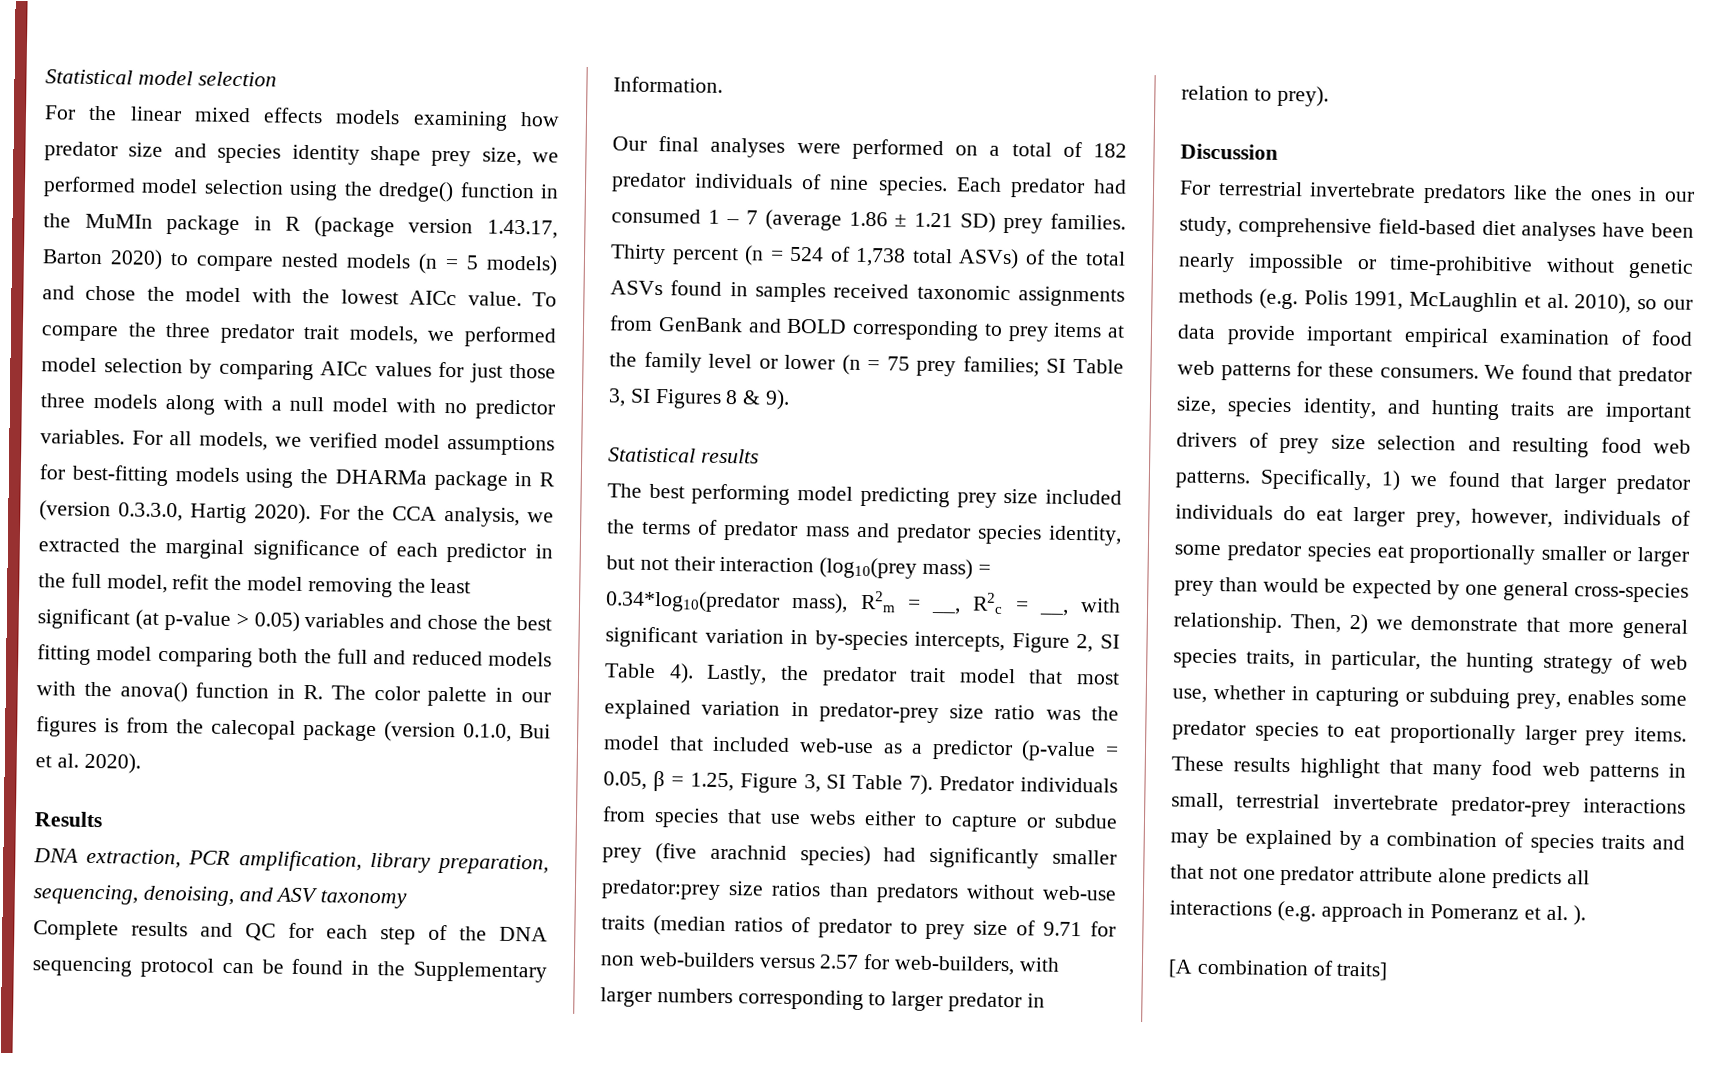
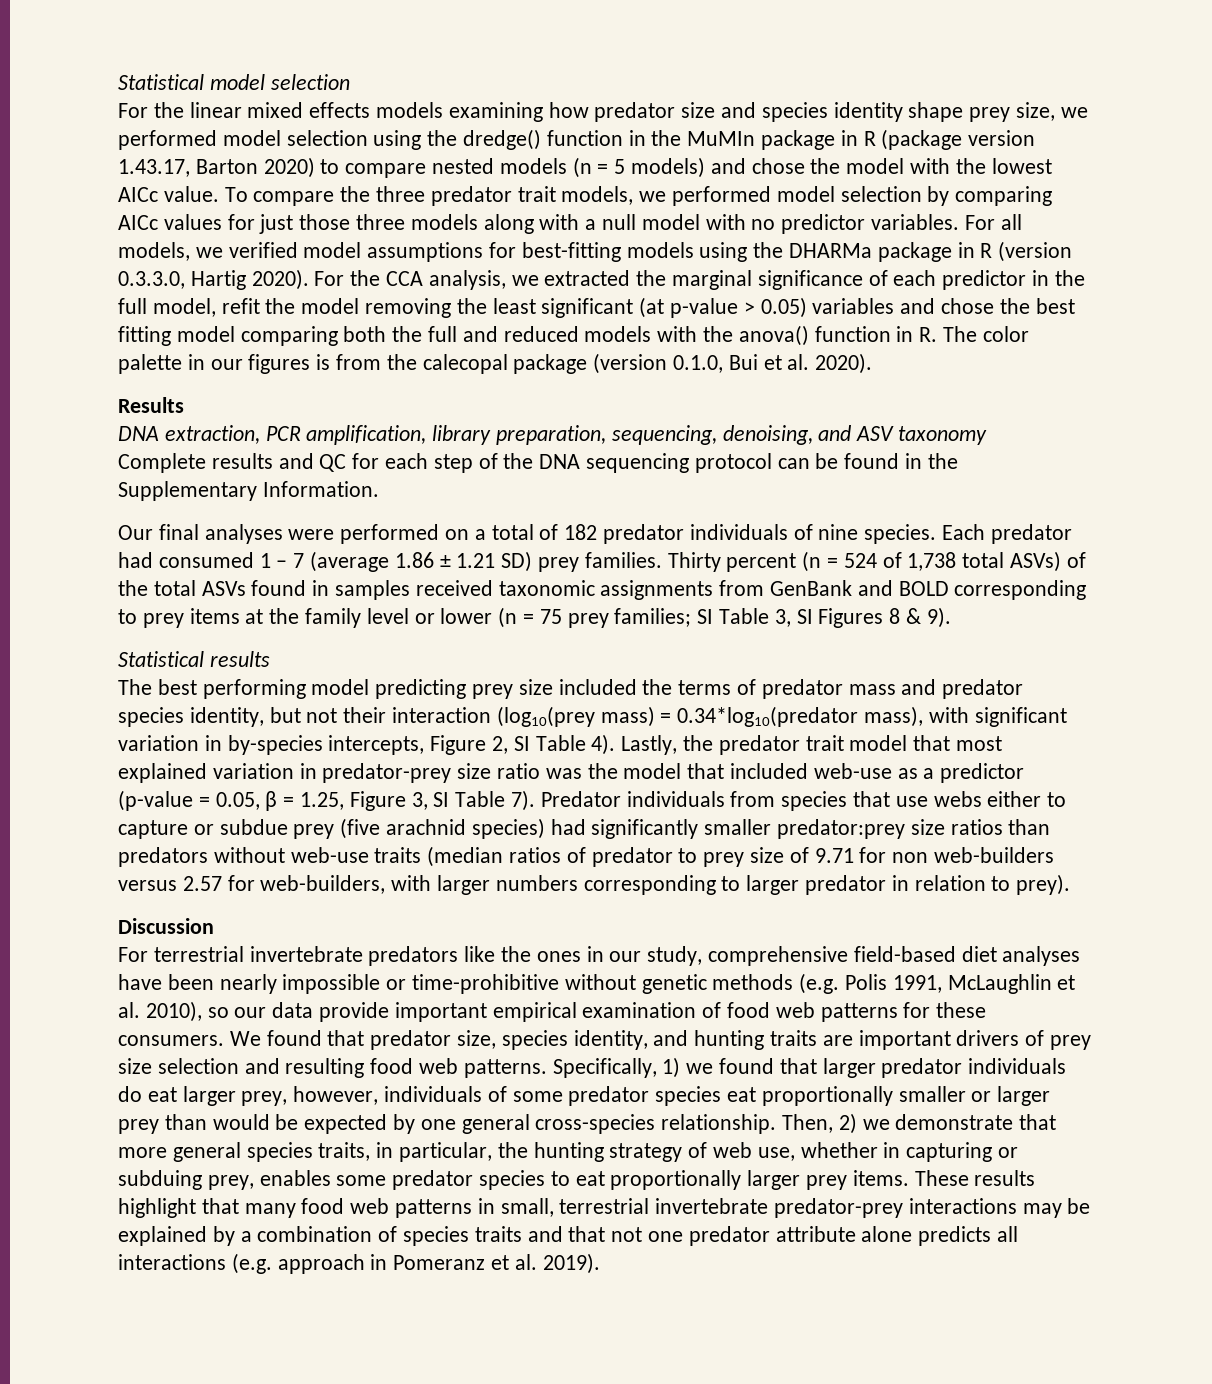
[859,590,1069,616] R2m = __, R2c = __, -> (924, 716) none
[1572,905,1586,926] [1168,959,1388,981] ). // [A combination of traits] -> [542,1253,600,1274] 2019).

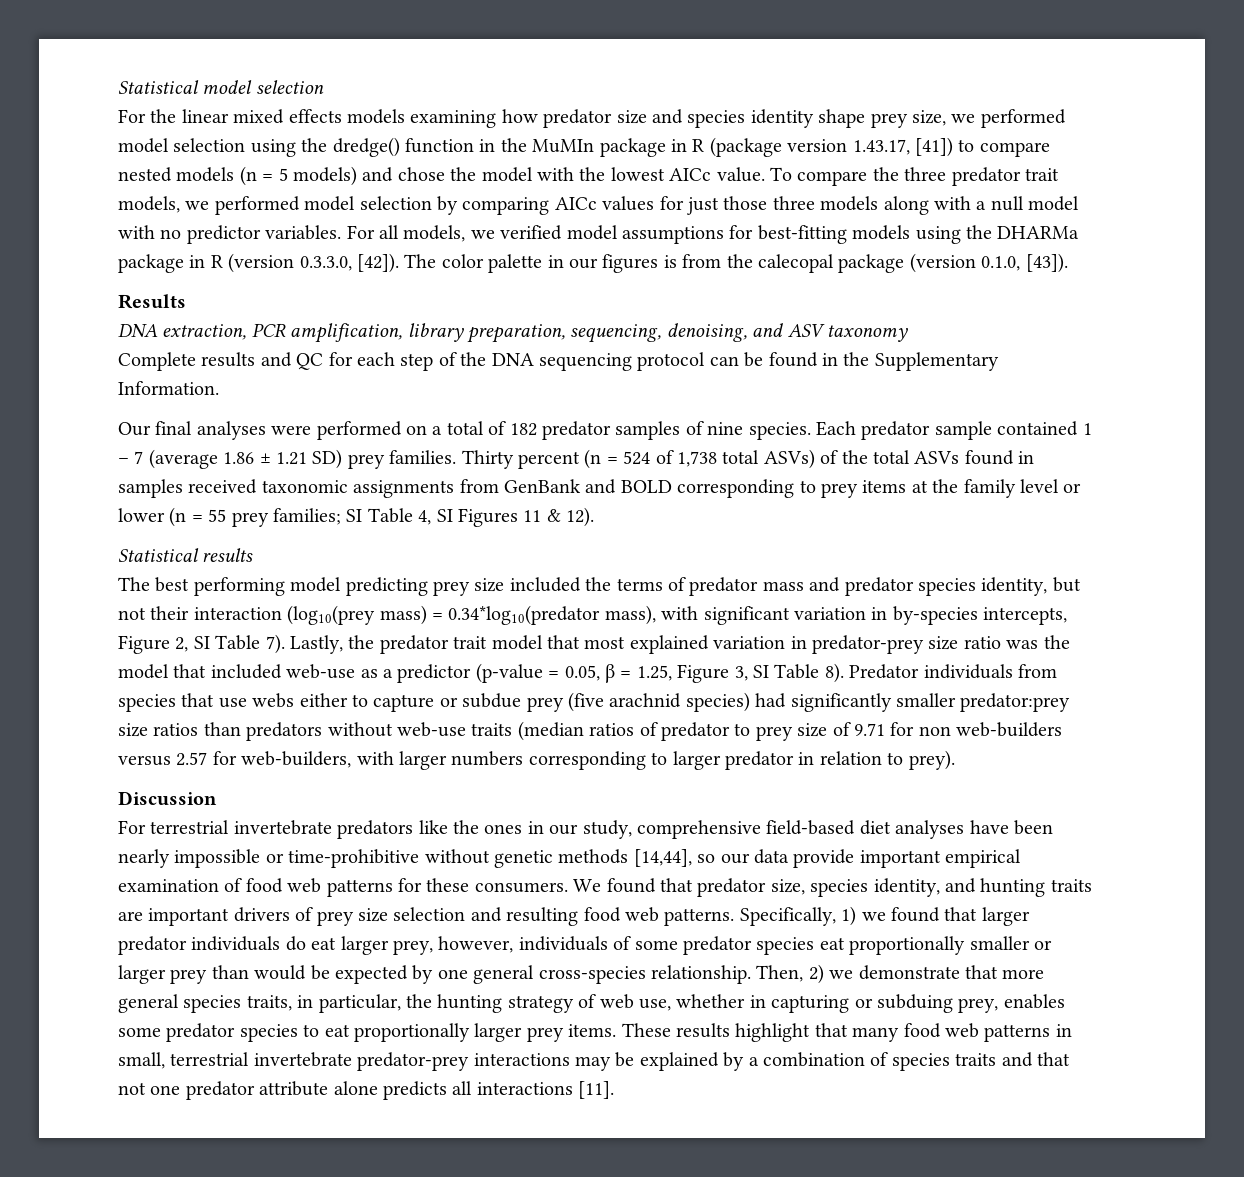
[195,157,315,178] Barton 2020) -> [914,137,953,157] [41])
[190,269,1085,290] [118,297,1075,318] [118,325,938,346] Hartig 2020). For the CCA analysis, we extracted the marginal significance of each predictor in the full model, refit the model removing the least significant (at p-value > 0.05) variables and chose the best fitting model comparing both the full and reduced models with the anova() function in R. -> [357,253,399,273] [42]).
[728,353,873,374] Bui et al. 2020). -> [1025,253,1068,273] [43]).
[689,524,788,540] individuals -> [615,421,681,440] samples
[118,552,254,568] had consumed -> [934,421,1079,440] sample contained
[539,609,562,624] 75 -> [208,509,227,522] 55
[774,609,791,627] 3, -> [418,510,432,525] 4,
[889,607,951,628] 8 & 9). -> [523,507,595,527] 11 & 12).
[591,734,616,755] 4). -> [265,634,285,654] 7).
[511,790,536,811] 7). -> [824,663,844,683] 8).
[799,973,1076,994] [118,1001,202,1022] (e.g. Polis 1991, McLaughlin et al. 2010), -> [633,849,692,867] [14,44],
[231,1253,600,1274] (e.g. approach in Pomeranz et al. 2019). -> [578,1081,615,1099] [11].

